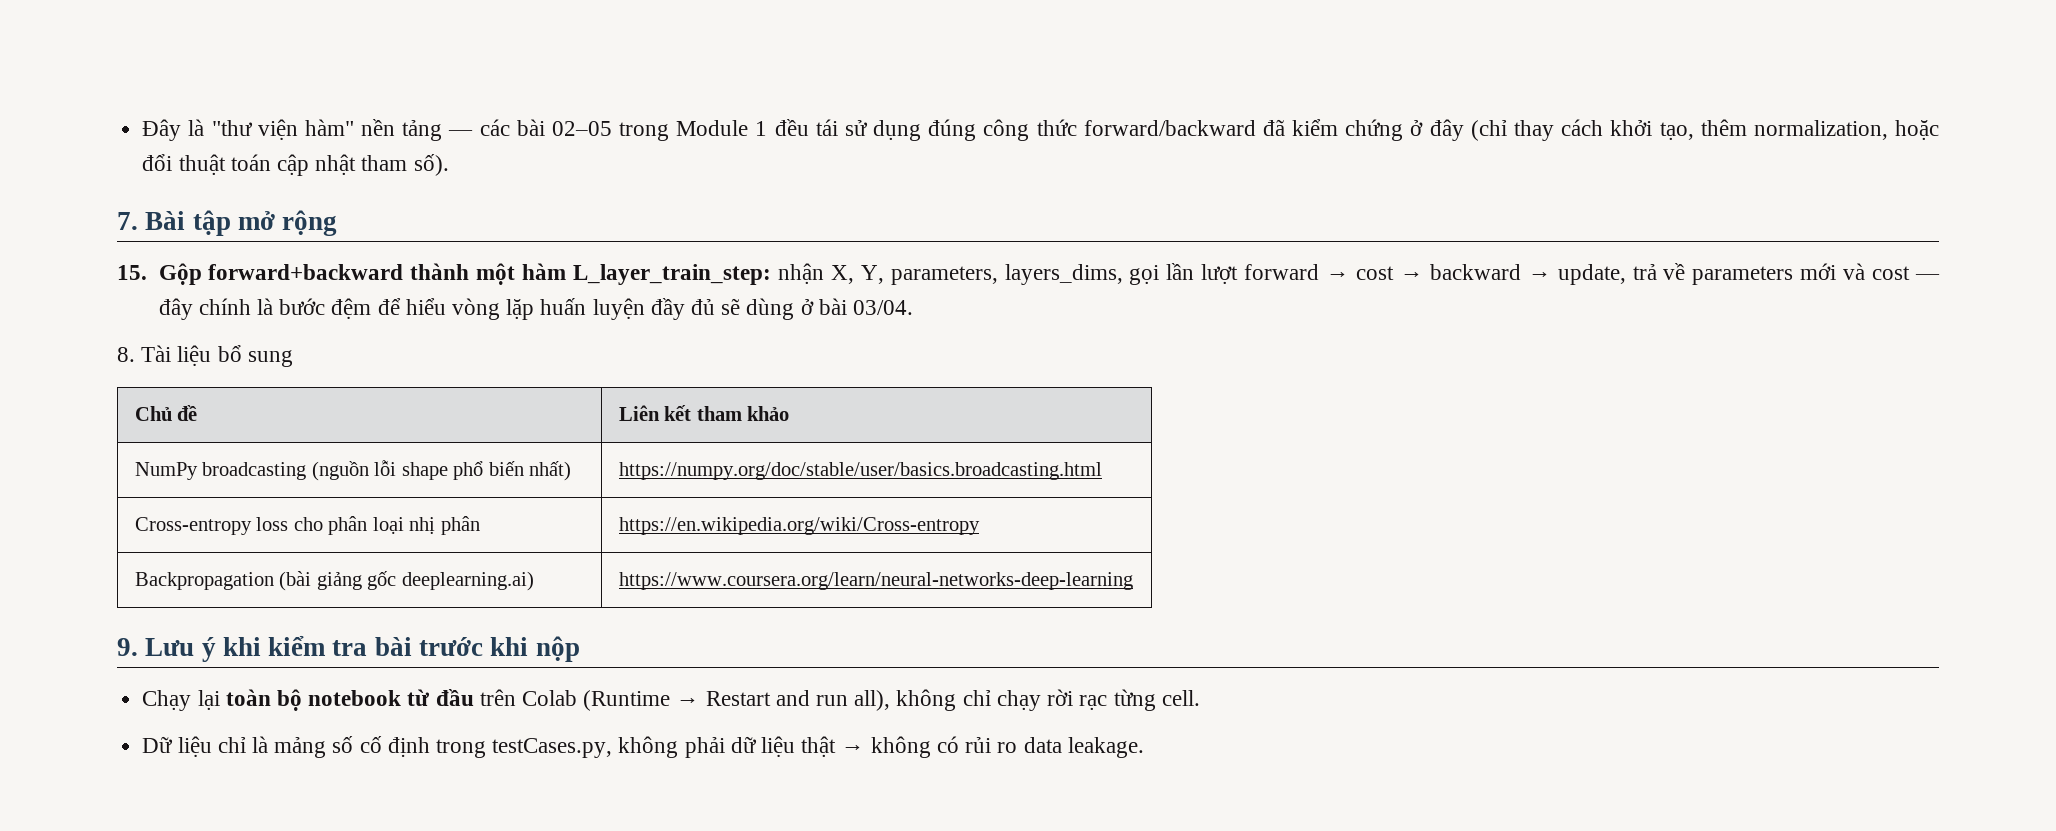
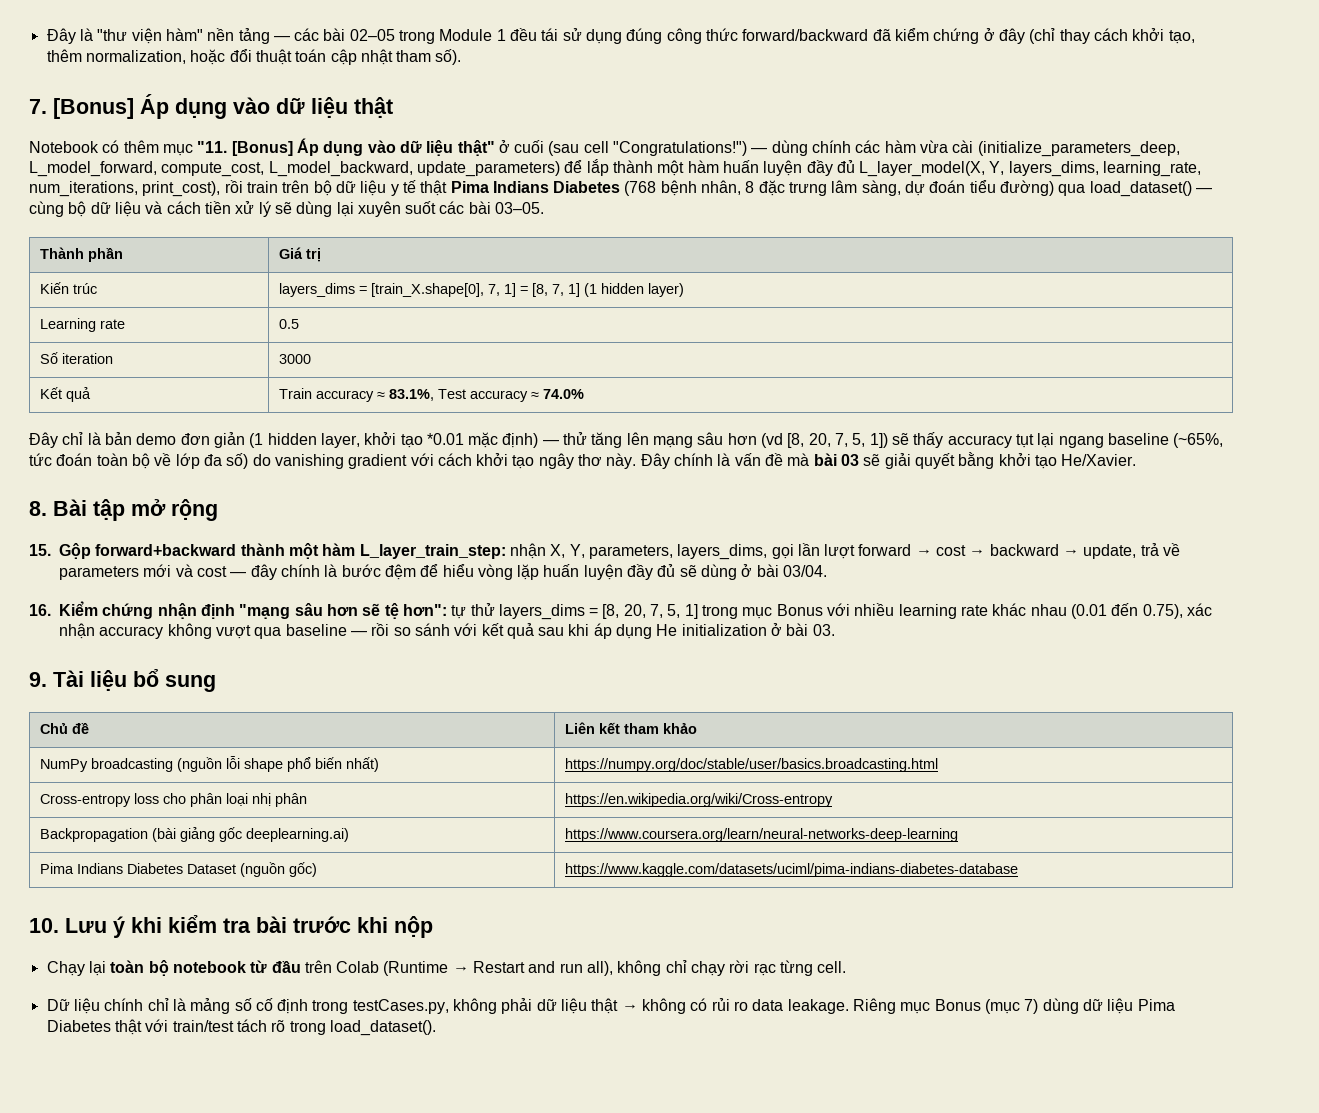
(138, 221) none -> [53,94,393,119] [29,138,1180,157] [29,159,1202,177] [29,180,1212,197] [29,201,545,217] [40,247,124,262] [279,247,322,262] [40,282,98,294] [279,283,685,297] [40,318,126,332] [279,319,300,329] [40,352,114,364] [279,354,312,364] [40,387,92,402] [279,388,585,402] [29,432,1224,448] [29,452,1137,469] [29,501,47,516] [Bonus] Áp dụng vào dữ liệu thật // Notebook có thêm mục "11. [Bonus] Áp dụng vào dữ liệu thật" ở cuối (sau cell "Congratulations!") — dùng chính các hàm vừa cài (initialize_parameters_deep, L_model_forward, compute_cost, L_model_backward, update_parameters) để lắp thành một hàm huấn luyện đầy đủ L_layer_model(X, Y, layers_dims, learning_rate, num_iterations, print_cost), rồi train trên bộ dữ liệu y tế thật Pima Indians Diabetes (768 bệnh nhân, 8 đặc trưng lâm sàng, dự đoán tiểu đường) qua load_dataset() — cùng bộ dữ liệu và cách tiền xử lý sẽ dùng lại xuyên suốt các bài 03–05. // Thành phần | Giá trị // Kiến trúc | layers_dims = [train_X.shape[0], 7, 1] = [8, 7, 1] (1 hidden layer) // Learning rate | 0.5 // Số iteration | 3000 // Kết quả | Train accuracy ≈ 83.1%, Test accuracy ≈ 74.0% // Đây chỉ là bản demo đơn giản (1 hidden layer, khởi tạo *0.01 mặc định) — thử tăng lên mạng sâu hơn (vd [8, 20, 7, 5, 1]) sẽ thấy accuracy tụt lại ngang baseline (~65%, tức đoán toàn bộ về lớp đa số) do vanishing gradient với cách khởi tạo ngây thơ này. Đây chính là vấn đề mà bài 03 sẽ giải quyết bằng khởi tạo He/Xavier. // 8.
[117,347,135,362] 8. -> [29,601,1212,620] [59,623,835,639] [29,672,47,687] 16. Kiểm chứng nhận định "mạng sâu hơn sẽ tệ hơn": tự thử layers_dims = [8, 20, 7, 5, 1] trong mục Bonus với nhiều learning rate khác nhau (0.01 đến 0.75), xác nhận accuracy không vượt qua baseline — rồi so sánh với kết quả sau khi áp dụng He initialization ở bài 03. // 9.
[117,638,138,656] // 9. -> [40,862,318,877] [565,863,1019,877] [29,918,59,933] // Pima Indians Diabetes Dataset (nguồn gốc) | https://www.kaggle.com/datasets/uciml/pima-indians-diabetes-database // 10.
(212, 746) none -> [104,998,144,1011] chính
(1144, 747) none -> [852,998,1175,1014] [46,1019,436,1036] Riêng mục Bonus (mục 7) dùng dữ liệu Pima Diabetes thật với train/test tách rõ trong load_dataset().

